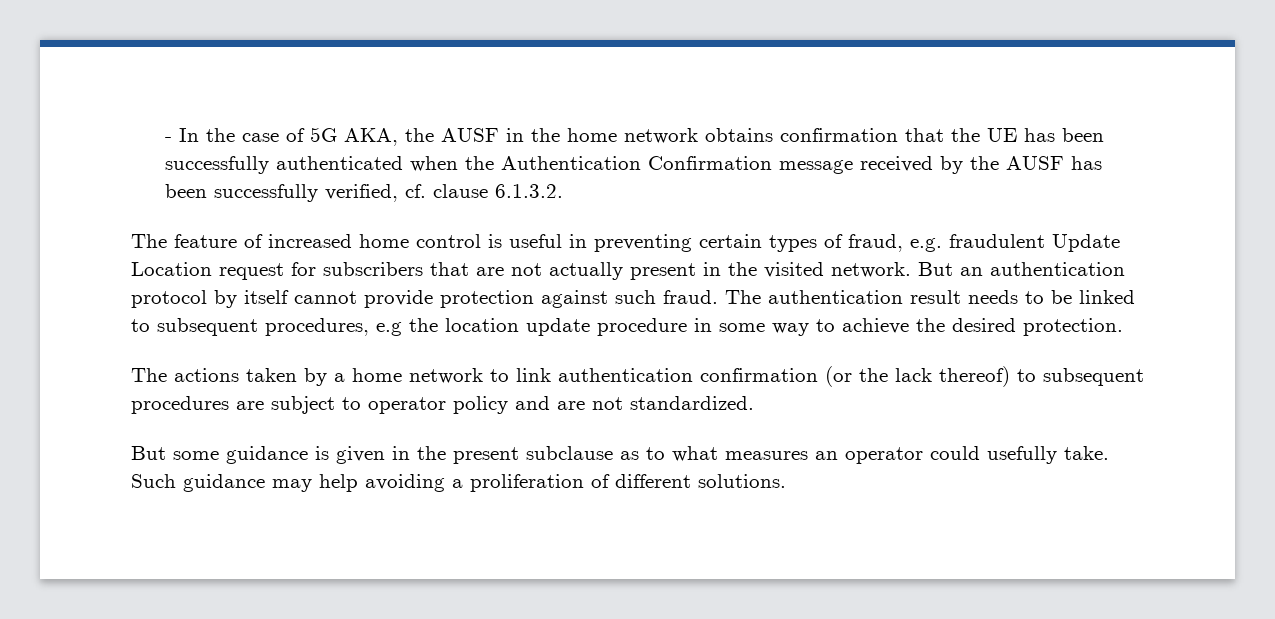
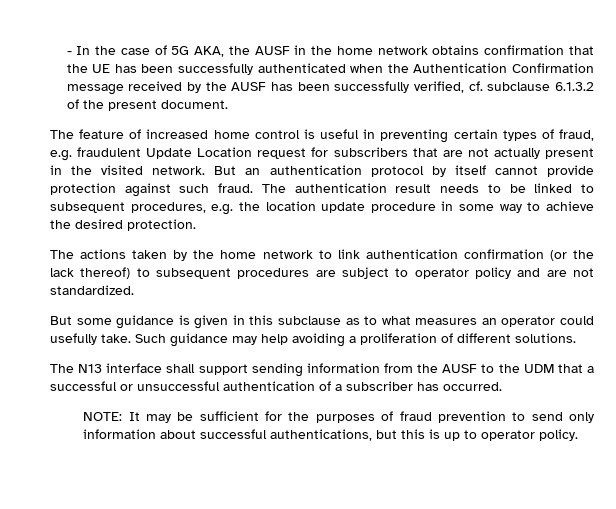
[432,184,563,198] clause 6.1.3.2. -> [487,82,594,91] [66,99,228,111] subclause 6.1.3.2 of the present document.
[376,322,402,336] e.g -> [211,204,234,215] e.g.
[334,373,345,382] a -> [193,250,215,259] the
[417,446,519,464] the present -> [249,315,274,325] this
(786, 481) none -> [50,363,595,377] [50,381,502,391] [83,411,595,423] [83,429,579,441] // The N13 interface shall support sending information from the AUSF to the UDM that a successful or unsuccessful authentication of a subscriber has occurred. // NOTE: It may be sufficient for the purposes of fraud prevention to send only information about successful authentications, but this is up to operator policy.

